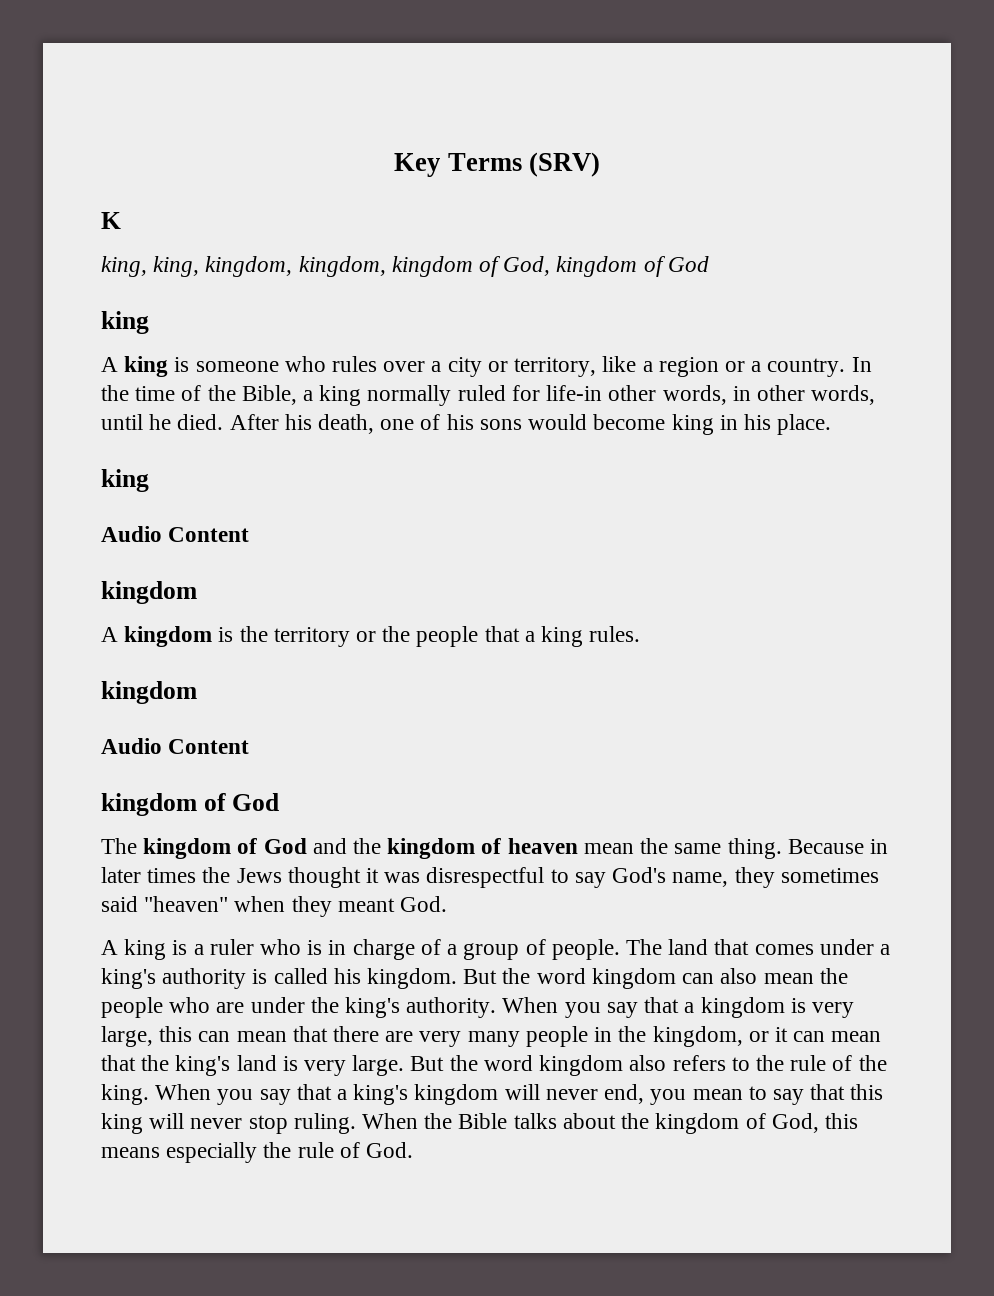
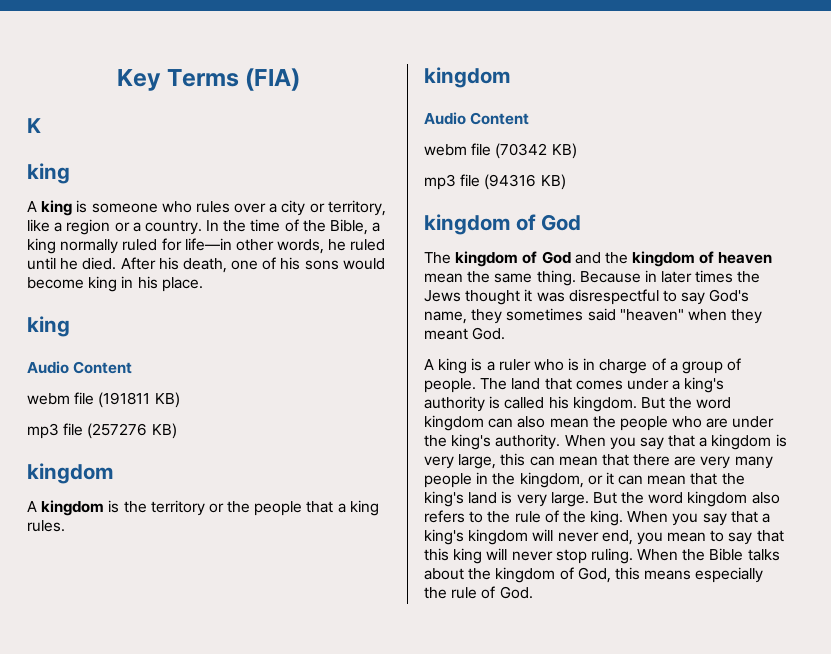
[528,152,600,177] (SRV) -> [245,68,301,91] (FIA)
[101,256,709,277] // king, king, kingdom, kingdom, kingdom of God, kingdom of God -> (41, 125) none
[546,385,876,405] life-in other words, in other words, -> [184,238,386,254] life—in other words, he ruled
(250, 534) none -> [27,392,180,408] [27,423,177,439] // webm file (191811 KB) // mp3 file (257276 KB)
(250, 746) none -> [424,143,577,159] [424,174,566,190] // webm file (70342 KB) // mp3 file (94316 KB)

